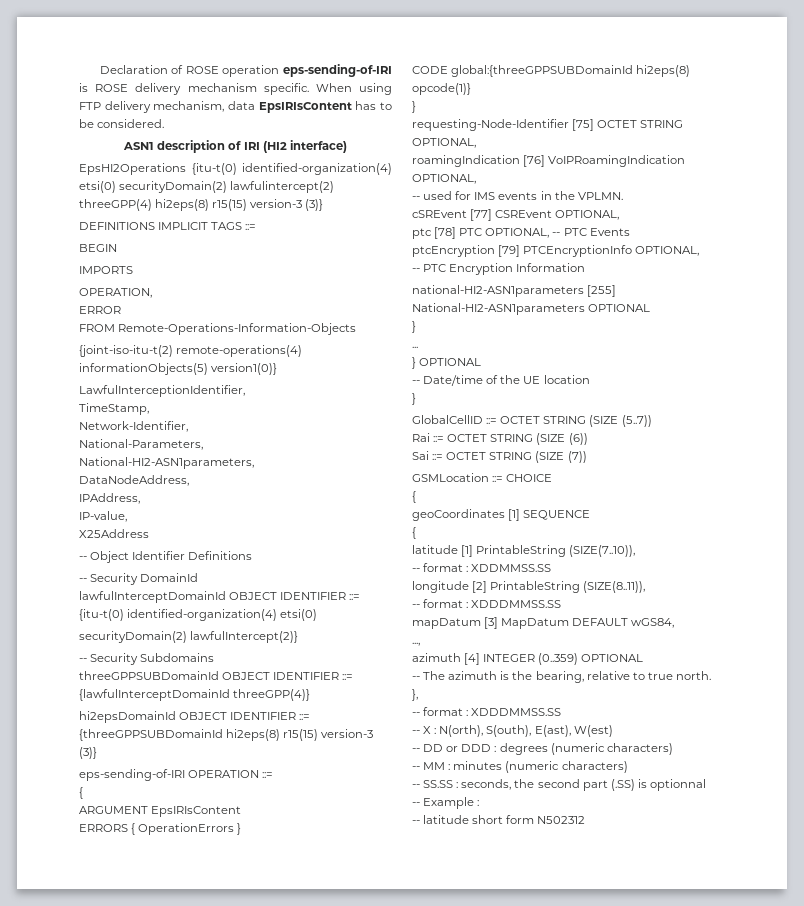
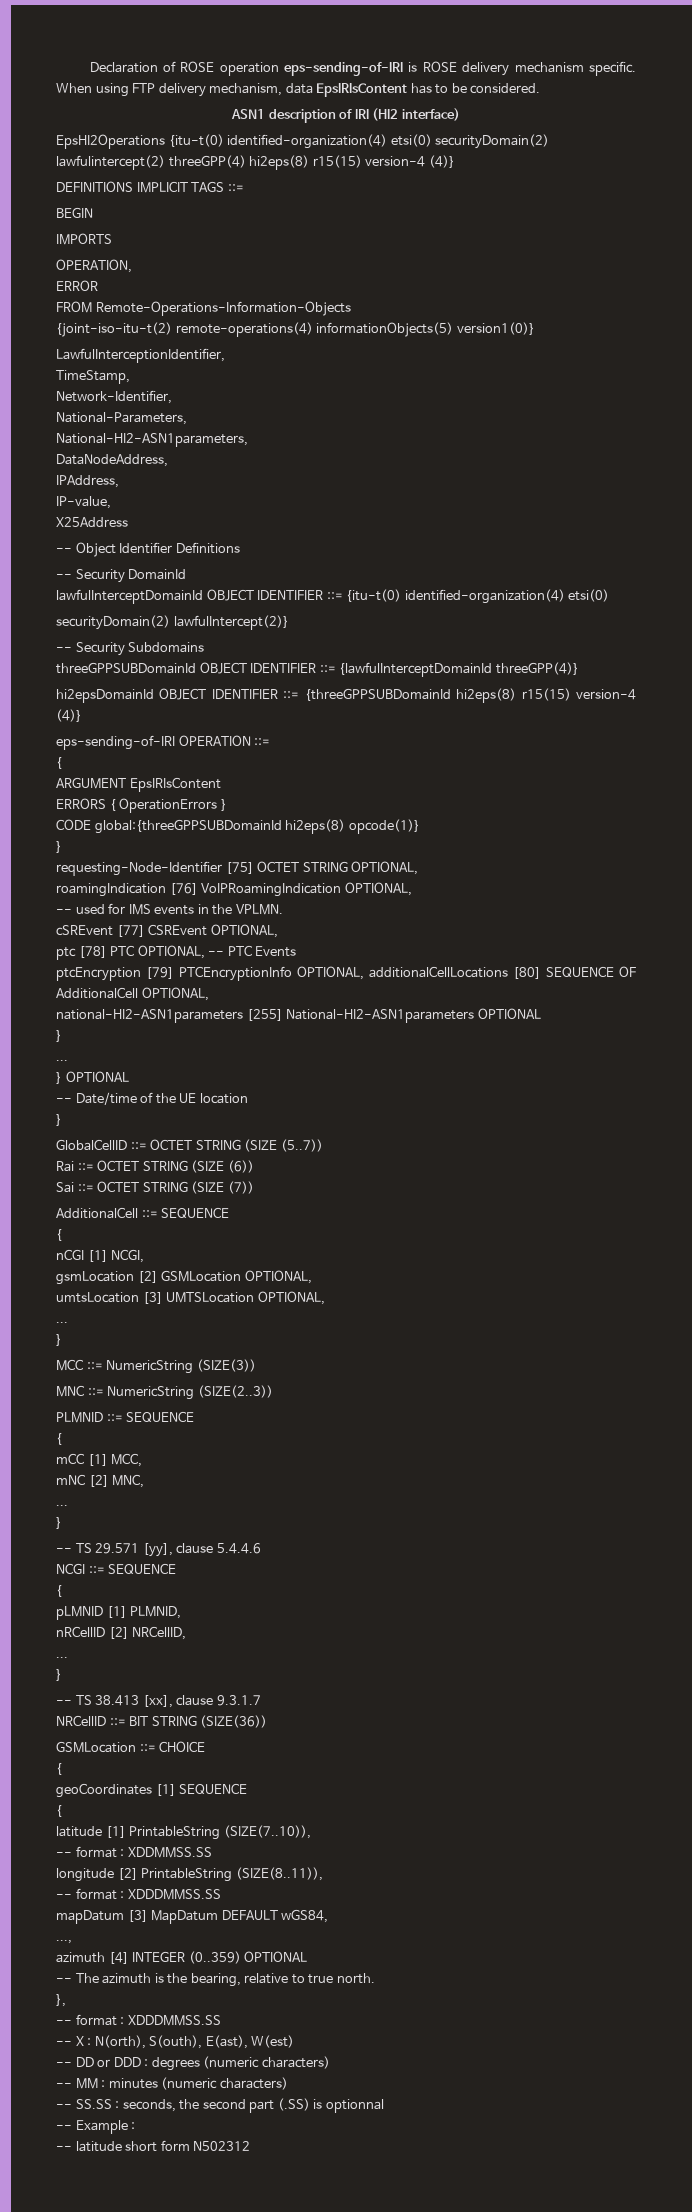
[250,199,324,211] version-3 (3)} -> [365,155,455,168] version-4 (4)}
[321,729,374,738] [79,747,97,759] version-3 (3)} -> [576,689,637,700] [56,709,82,722] version-4 (4)}
[412,263,586,275] // -- PTC Encryption Information -> [369,966,636,979] [56,987,209,1001] additionalCellLocations [80] SEQUENCE OF AdditionalCell OPTIONAL,
(587, 457) none -> [56,1207,230,1219] [56,1229,62,1241] [56,1249,145,1263] [56,1270,312,1285] [56,1291,325,1305] [56,1322,68,1323] [56,1334,62,1346] [56,1359,256,1374] [56,1385,273,1400] [56,1411,195,1423] [56,1433,62,1445] [56,1453,143,1467] [56,1474,145,1488] [56,1505,68,1506] [56,1517,62,1529] [56,1543,261,1557] [56,1563,177,1574] [56,1585,62,1597] [56,1606,182,1620] [56,1626,187,1640] [56,1657,68,1658] [56,1669,62,1681] [56,1695,261,1708] [56,1715,268,1728] // AdditionalCell ::= SEQUENCE // { // nCGI [1] NCGI, // gsmLocation [2] GSMLocation OPTIONAL, // umtsLocation [3] UMTSLocation OPTIONAL, // ... // } // MCC ::= NumericString (SIZE(3)) // MNC ::= NumericString (SIZE(2..3)) // PLMNID ::= SEQUENCE // { // mCC [1] MCC, // mNC [2] MNC, // ... // } // -- TS 29.571 [yy], clause 5.4.4.6 // NCGI ::= SEQUENCE // { // pLMNID [1] PLMNID, // nRCellID [2] NRCellID, // ... // } // -- TS 38.413 [xx], clause 9.3.1.7 // NRCellID ::= BIT STRING (SIZE(36))

